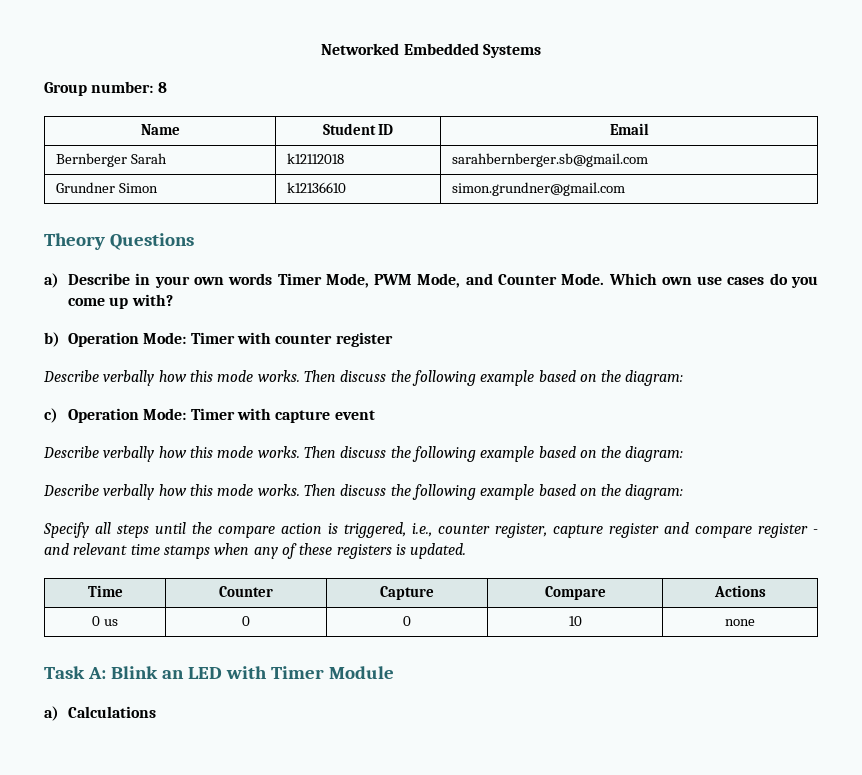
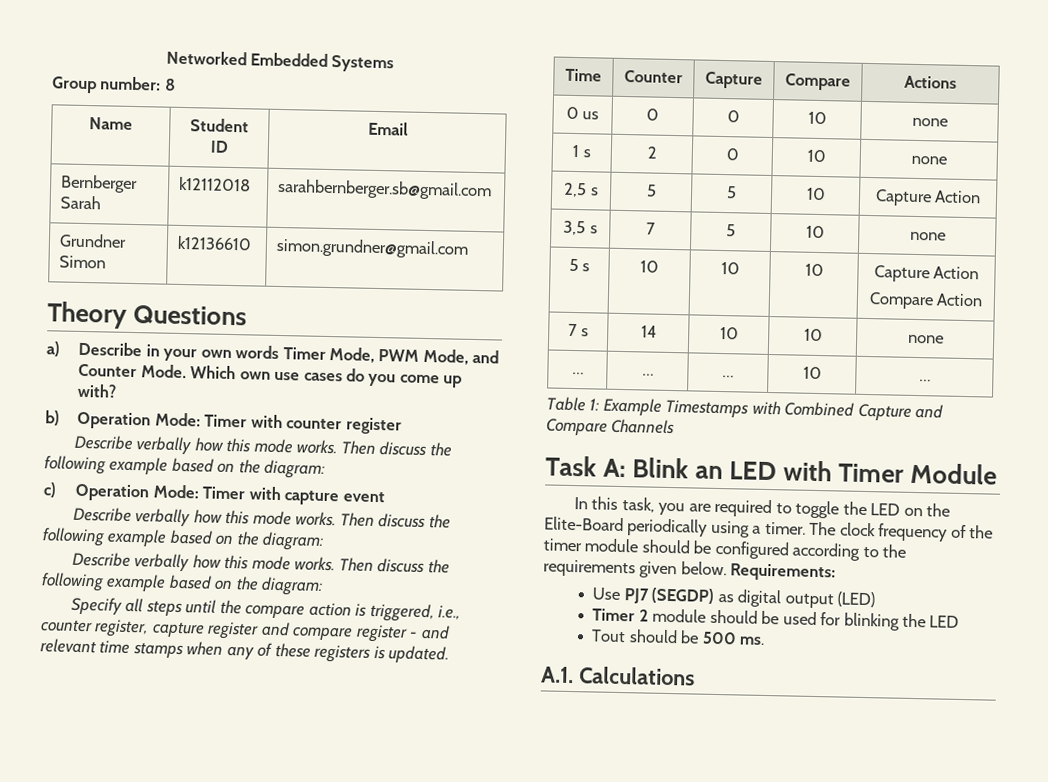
(755, 622) none -> [572,144,591,158] [646,146,658,159] [725,148,739,161] [806,149,826,163] [910,155,947,165] [563,182,599,198] [645,184,657,197] [726,186,737,199] [805,187,826,201] [874,189,982,207] [563,220,598,236] [646,222,656,235] [726,224,736,237] [805,225,825,239] [909,231,946,241] [568,258,591,272] [640,260,659,273] [720,261,740,275] [804,263,824,277] [873,265,980,283] [868,292,984,310] [568,323,589,337] [640,325,657,338] [719,326,739,340] [803,328,823,342] [907,334,944,344] [571,371,584,375] [641,373,654,376] [722,375,734,378] [802,366,822,380] [918,379,931,382] [546,396,944,421] [546,418,676,436] // 1 s | 2 | 0 | 10 | none // 2,5 s | 5 | 5 | 10 | Capture Action // 3,5 s | 7 | 5 | 10 | none // 5 s | 10 | 10 | 10 | Capture Action // Compare Action // 7 s | 14 | 10 | 10 | none // … | … | … | 10 | … // Table 1: Example Timestamps with Combined Capture and Compare Channels
[44,706,59,721] a) -> [574,496,951,519] [544,516,994,542] [543,538,907,561] [543,559,837,582] [592,587,876,609] [592,608,960,631] [591,629,766,645] [541,666,574,684] In this task, you are required to toggle the LED on the Elite-Board periodically using a timer. The clock frequency of the timer module should be configured according to the requirements given below. Requirements: // Use PJ7 (SEGDP) as digital output (LED) // Timer 2 module should be used for blinking the LED // Tout should be 500 ms. // A.1.

